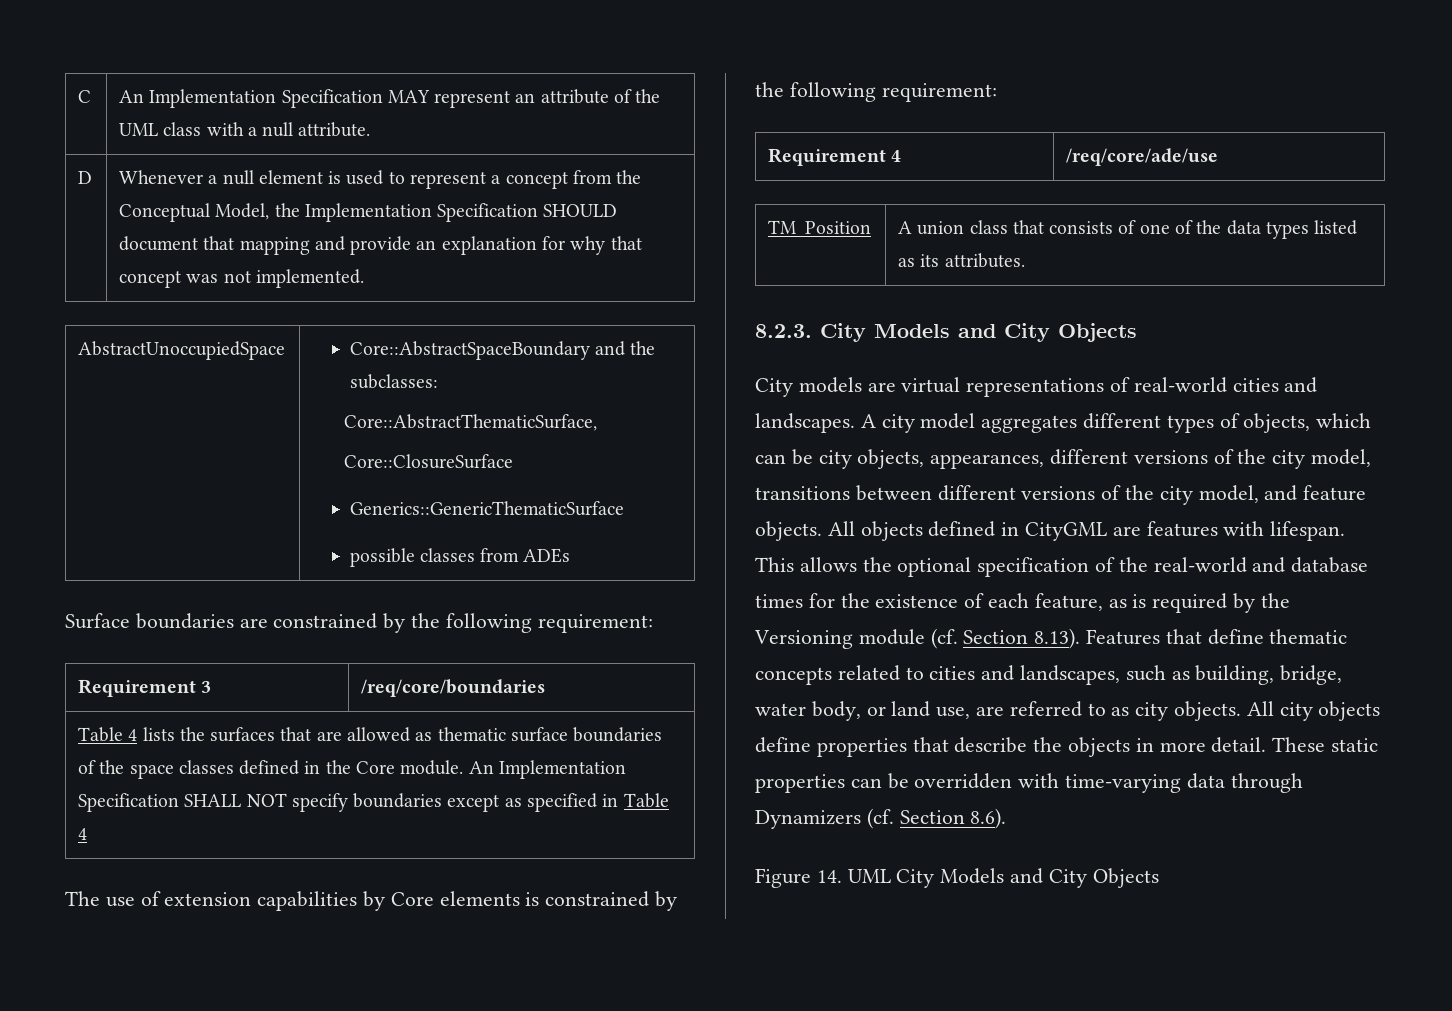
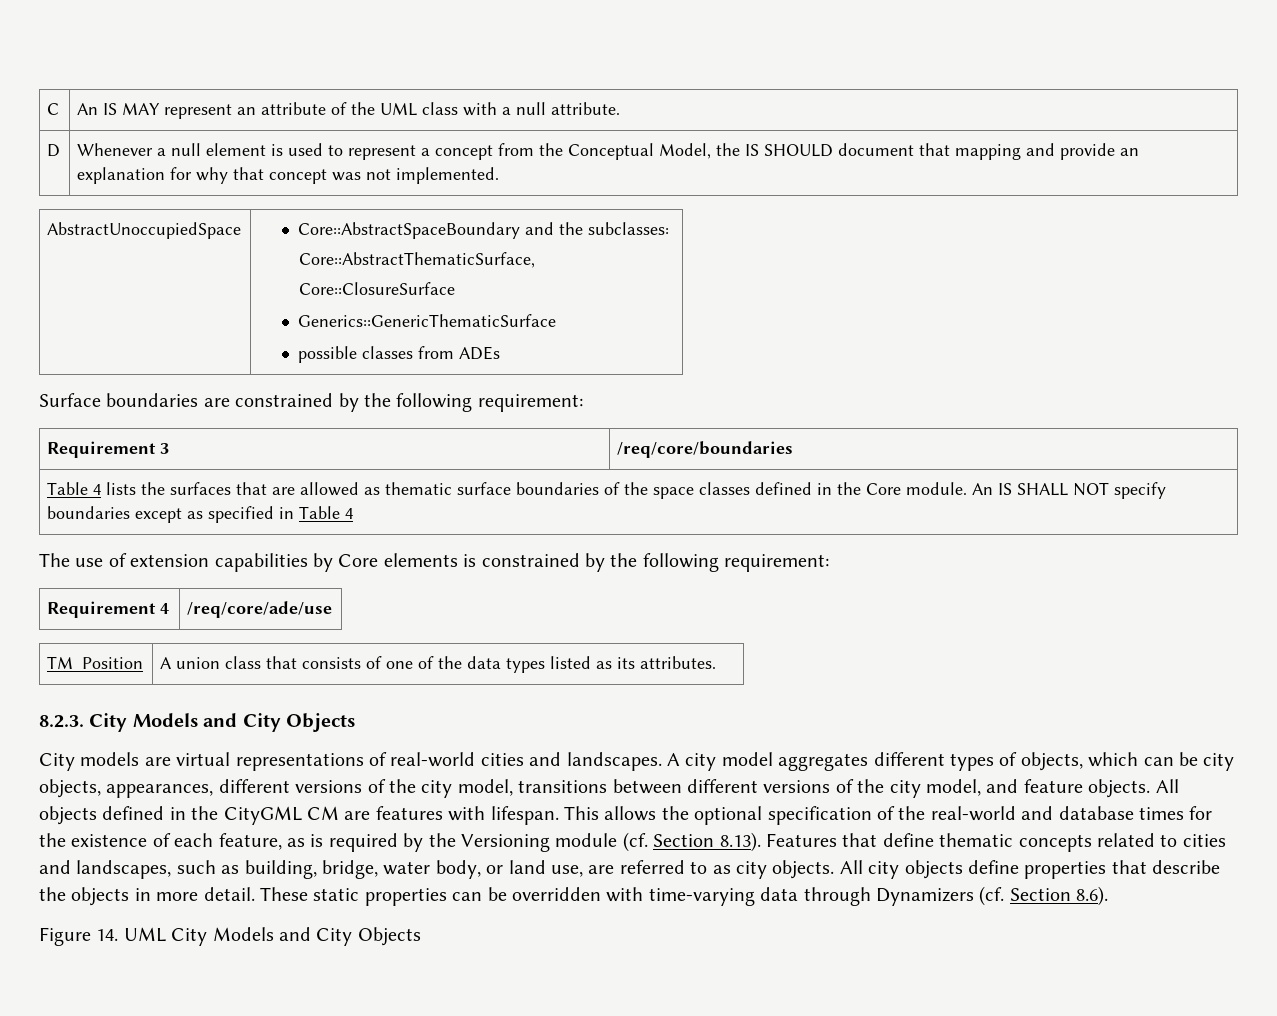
[149,89,383,108] Implementation Specification -> [103,103,118,115] IS
[304,203,539,222] Implementation Specification -> [745,144,760,156] IS
[498,760,626,779] [78,793,180,812] Implementation Specification -> [998,483,1013,495] IS
[1025,522,1108,541] CityGML -> [191,806,339,825] the CityGML CM

